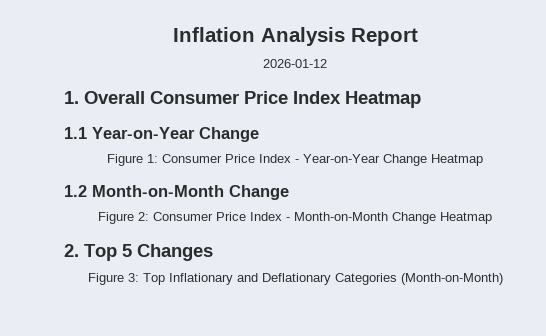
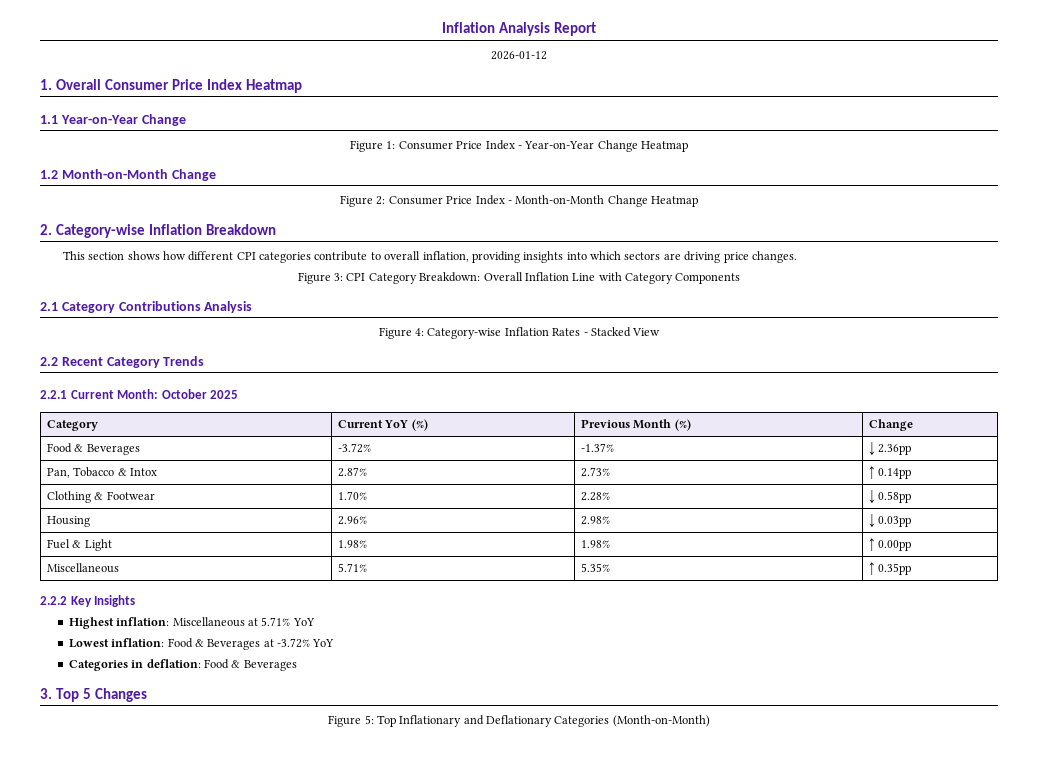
(79, 250) none -> [55,224,276,238] [62,251,797,263] [297,272,741,284] [40,301,253,313] [378,327,661,339] [40,356,205,368] [40,389,239,399] [46,420,98,431] [337,419,428,431] [580,419,691,431] [868,419,913,431] [46,443,140,455] [337,443,371,453] [580,443,614,452] [868,442,912,455] [46,467,158,478] [337,467,367,477] [580,467,610,477] [868,466,912,479] [46,491,155,503] [337,491,367,500] [580,492,610,501] [868,490,912,503] [46,516,90,527] [337,516,367,525] [580,516,610,525] [868,514,912,527] [46,539,112,551] [337,540,367,548] [580,540,610,548] [868,538,912,551] [46,563,119,573] [337,563,367,572] [580,563,610,572] [868,562,912,575] [40,595,136,607] [68,617,315,629] [68,638,335,650] [68,659,297,671] [40,688,52,699] Category-wise Inflation Breakdown // This section shows how different CPI categories contribute to overall inflation, providing insights into which sectors are driving price changes. // Figure 3: CPI Category Breakdown: Overall Inflation Line with Category Components // 2.1 Category Contributions Analysis // Figure 4: Category-wise Inflation Rates - Stacked View // 2.2 Recent Category Trends // 2.2.1 Current Month: October 2025 // Category | Current YoY (%) | Previous Month (%) | Change // Food & Beverages | -3.72% | -1.37% | ↓ 2.36pp // Pan, Tobacco & Intox | 2.87% | 2.73% | ↑ 0.14pp // Clothing & Footwear | 1.70% | 2.28% | ↓ 0.58pp // Housing | 2.96% | 2.98% | ↓ 0.03pp // Fuel & Light | 1.98% | 1.98% | ↑ 0.00pp // Miscellaneous | 5.71% | 5.35% | ↑ 0.35pp // 2.2.2 Key Insights // Highest inflation: Miscellaneous at 5.71% YoY // Lowest inflation: Food & Beverages at -3.72% YoY // Categories in deflation: Food & Beverages // 3.
[127,273,139,282] 3: -> [364,715,374,724] 5:

